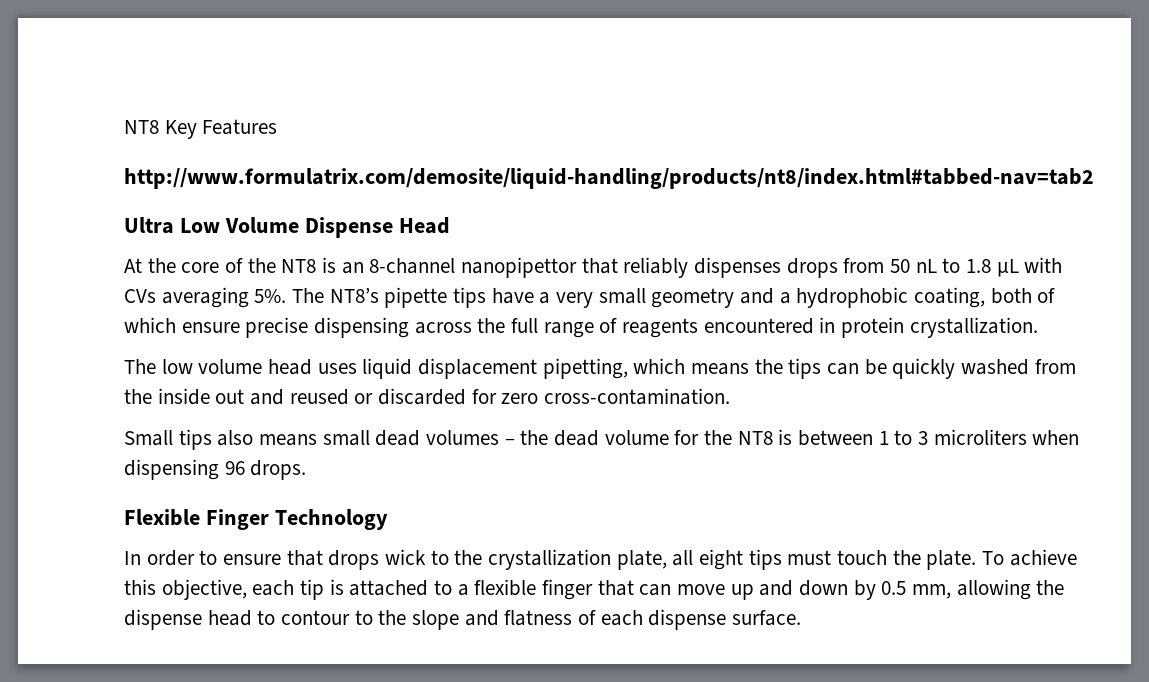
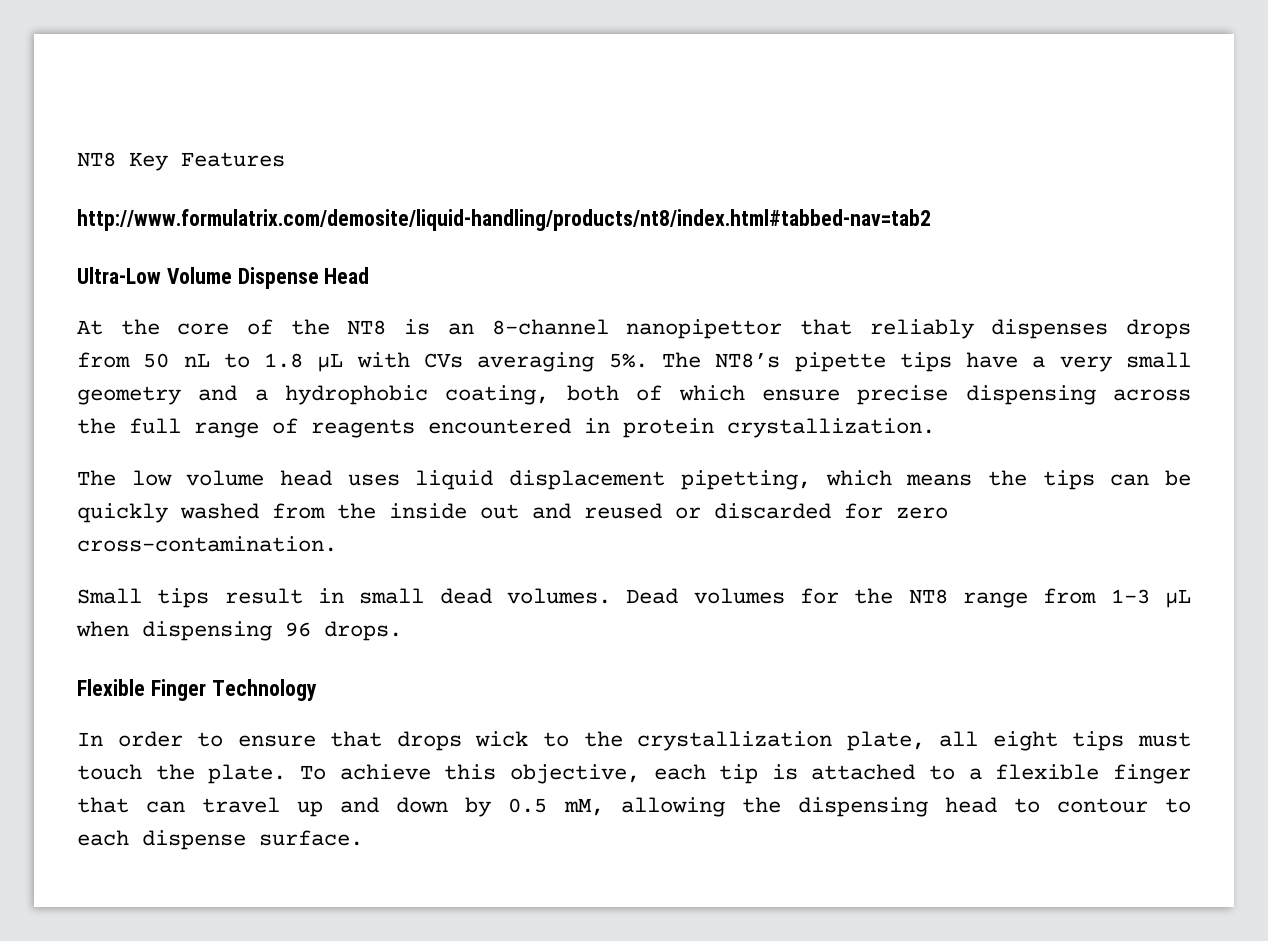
[124,217,220,234] Ultra Low -> [77,267,161,284] Ultra-Low
[217,429,1027,446] also means small dead volumes – the dead volume for the NT8 is between 1 to 3 microliters -> [224,588,1192,608] result in small dead volumes. Dead volumes for the NT8 range from 1-3 μL
[677,584,726,595] move -> [202,797,281,813] travel
[912,584,952,599] mm, -> [563,798,604,816] mM,
[124,609,202,630] dispense -> [797,797,928,817] dispensing
[378,610,597,630] the slope and flatness of -> (1192, 805) none

